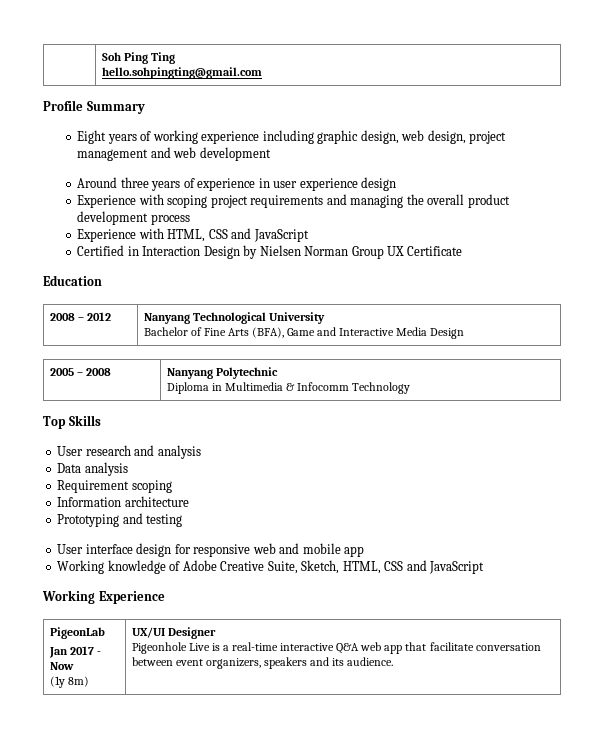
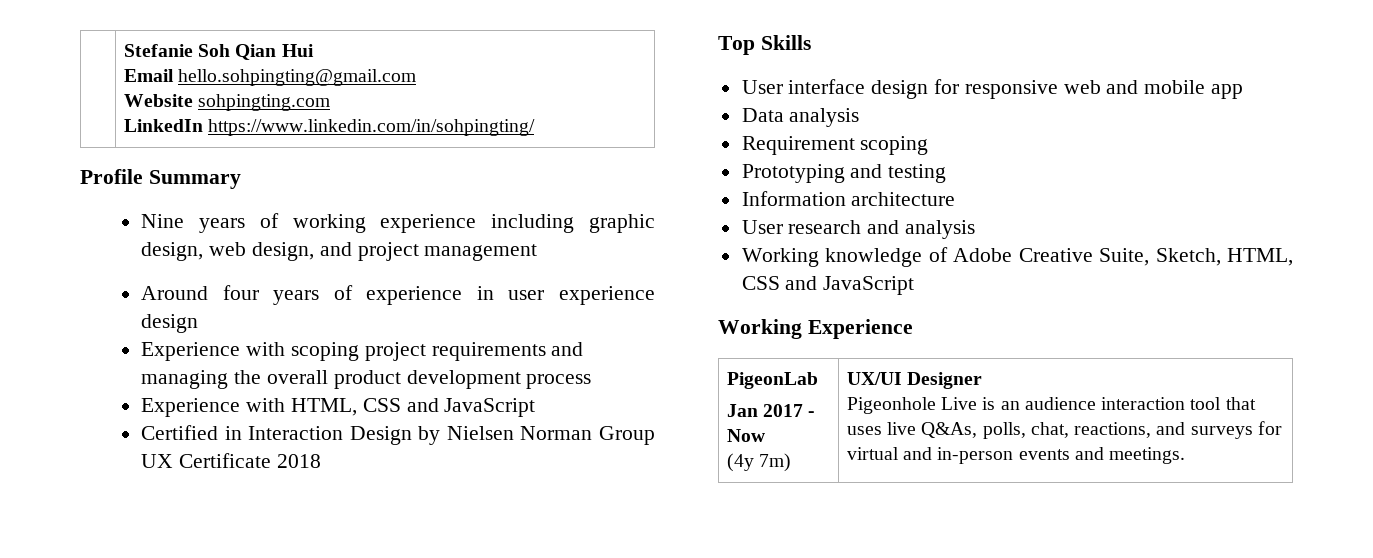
[101,52,175,64] [101,67,262,79] | Soh Ping Ting // hello.sohpingting@gmail.com -> [123,44,314,60] [123,69,416,86] [123,94,330,111] [123,119,535,136] | Stefanie Soh Qian Hui // Email hello.sohpingting@gmail.com // Website sohpingting.com // LinkedIn https://www.linkedin.com/in/sohpingting/
[77,130,107,144] Eight -> [141,214,185,228] Nine
(466, 137) none -> [319,242,352,256] and
[150,147,271,161] and web development -> (538, 252) none
[120,177,149,188] three -> [222,285,259,300] four
[43,275,102,286] [49,312,111,321] [143,312,325,324] [143,327,465,339] [49,368,111,376] [166,367,278,379] [166,382,411,394] [43,415,101,429] [57,445,201,459] [57,462,128,476] [57,480,172,493] [57,496,189,507] [57,513,183,527] // Education // 2008 – 2012 | Nanyang Technological University // Bachelor of Fine Arts (BFA), Game and Interactive Media Design // 2005 – 2008 | Nanyang Polytechnic // Diploma in Multimedia & Infocomm Technology // Top Skills // User research and analysis // Data analysis // Requirement scoping // Information architecture // Prototyping and testing -> [276,454,321,468] [718,35,811,55] 2018 // Top Skills
(365, 551) none -> [741,108,860,127] [741,136,929,155] [741,164,947,183] [741,191,956,206] [741,220,976,239] // Data analysis // Requirement scoping // Prototyping and testing // Information architecture // User research and analysis
[49,676,89,688] (1y 8m) -> [726,453,791,472] (4y 7m)
[222,642,541,654] [131,657,394,669] a real-time interactive Q&A web app that facilitate conversation between event organizers, speakers and its audience. -> [1000,397,1256,410] [846,421,1282,439] [846,447,1186,464] an audience interaction tool that uses live Q&As, polls, chat, reactions, and surveys for virtual and in-person events and meetings.

